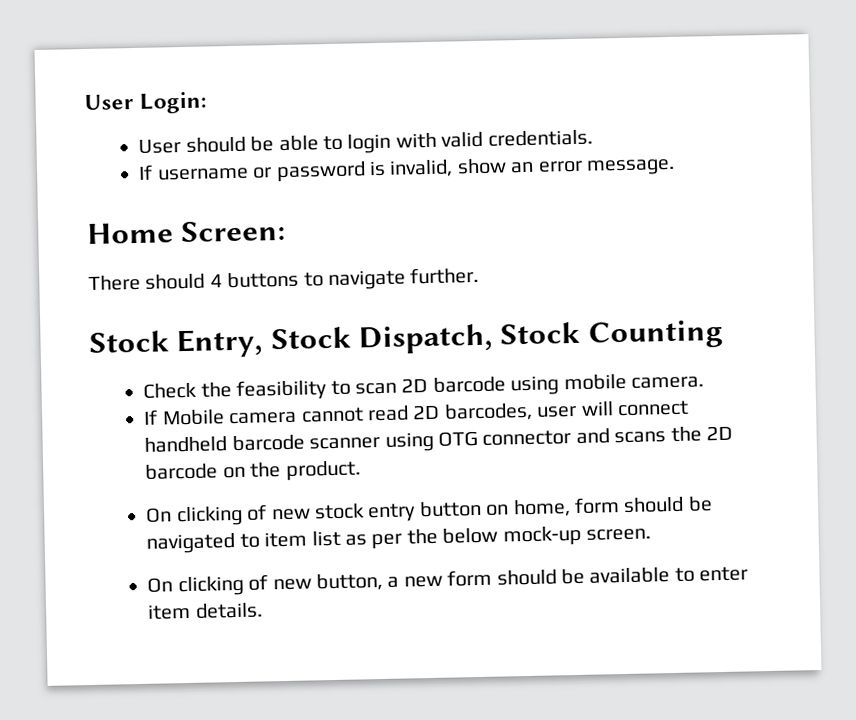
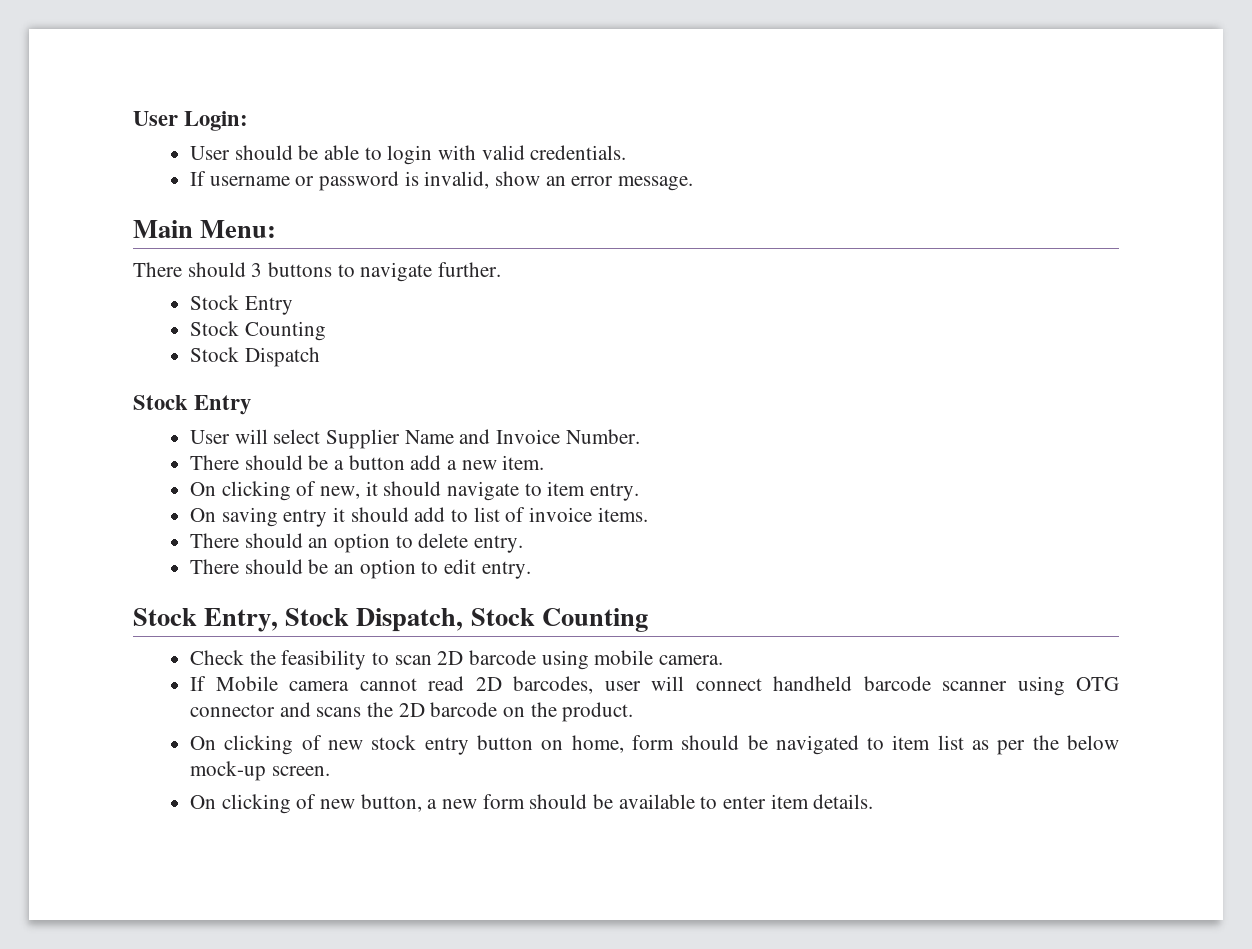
[87,219,287,244] [88,273,223,291] Home Screen: // There should 4 -> [133,220,277,238] [133,262,263,277] Main Menu: // There should 3
(480, 275) none -> [190,295,293,315] [190,321,326,341] [190,347,320,367] [133,395,252,415] [190,429,640,449] [190,455,545,470] [190,481,640,501] [190,507,648,527] [190,533,524,553] [190,559,531,579] // Stock Entry // Stock Counting // Stock Dispatch // Stock Entry // User will select Supplier Name and Invoice Number. // There should be a button add a new item. // On clicking of new, it should navigate to item entry. // On saving entry it should add to list of invoice items. // There should an option to delete entry. // There should be an option to edit entry.

